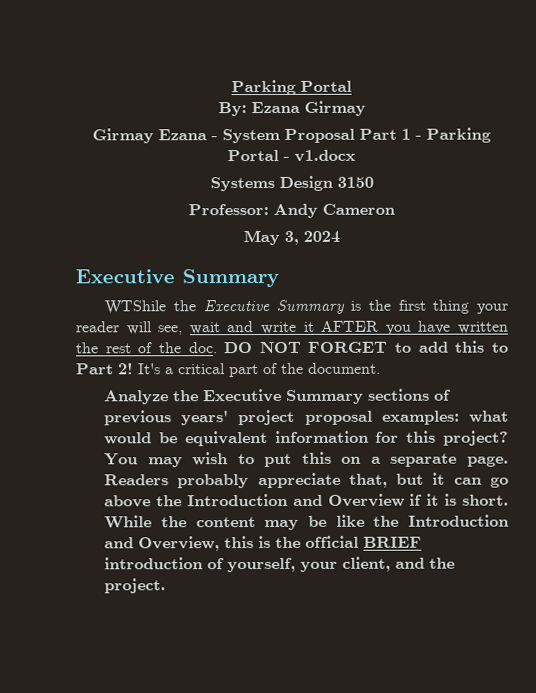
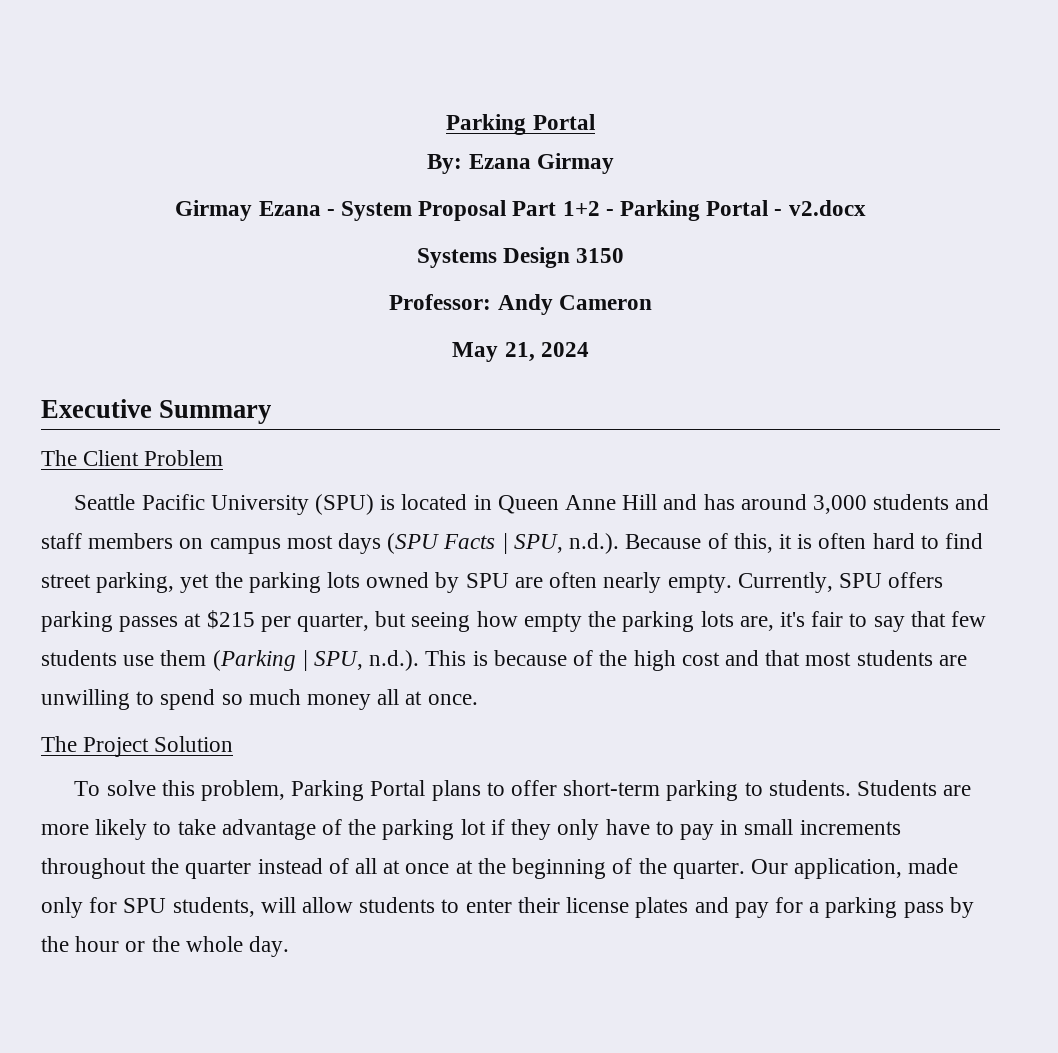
[401,128,411,140] 1 -> [562,201,600,216] 1+2
[294,149,356,162] v1.docx -> [788,200,866,216] v2.docx
[284,230,299,245] 3, -> [504,342,535,362] 21,
[104,299,509,315] [75,320,508,336] [75,340,509,354] [76,362,381,378] [104,388,452,405] [104,409,510,426] [104,430,509,447] [104,451,510,468] [104,472,510,489] [104,493,510,508] [104,514,510,531] [104,535,423,552] [104,556,456,573] [104,578,167,594] WTShile the Executive Summary is the first thing your reader will see, wait and write it AFTER you have written the rest of the doc. DO NOT FORGET to add this to Part 2! It's a critical part of the document. // Analyze the Executive Summary sections of previous years' project proposal examples: what would be equivalent information for this project? You may wish to put this on a separate page. Readers probably appreciate that, but it can go above the Introduction and Overview if it is short. While the content may be like the Introduction and Overview, this is the official BRIEF introduction of yourself, your client, and the project. -> [41,450,224,466] [74,494,990,515] [41,533,983,554] [41,572,944,593] [41,610,986,632] [41,650,967,671] [41,689,478,710] [41,736,234,757] [74,780,972,801] [41,819,901,840] [41,858,959,879] [41,897,974,918] [41,936,290,957] The Client Problem // Seattle Pacific University (SPU) is located in Queen Anne Hill and has around 3,000 students and staff members on campus most days (SPU Facts | SPU, n.d.). Because of this, it is often hard to find street parking, yet the parking lots owned by SPU are often nearly empty. Currently, SPU offers parking passes at $215 per quarter, but seeing how empty the parking lots are, it's fair to say that few students use them (Parking | SPU, n.d.). This is because of the high cost and that most students are unwilling to spend so much money all at once. // The Project Solution // To solve this problem, Parking Portal plans to offer short-term parking to students. Students are more likely to take advantage of the parking lot if they only have to pay in small increments throughout the quarter instead of all at once at the beginning of the quarter. Our application, made only for SPU students, will allow students to enter their license plates and pay for a parking pass by the hour or the whole day.

